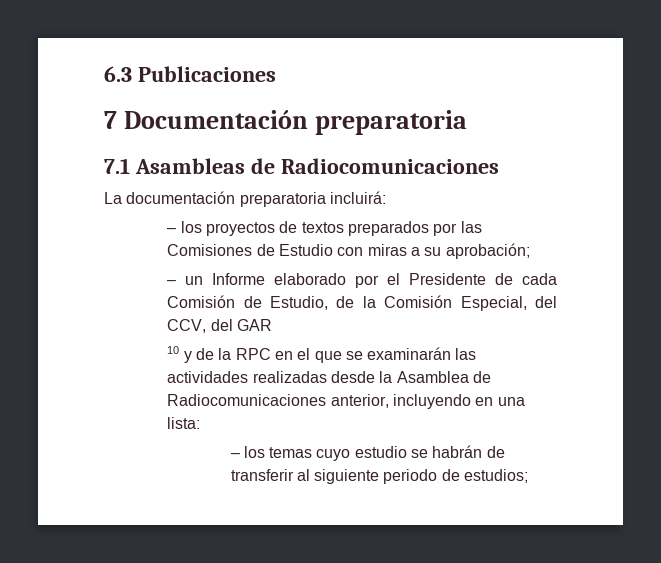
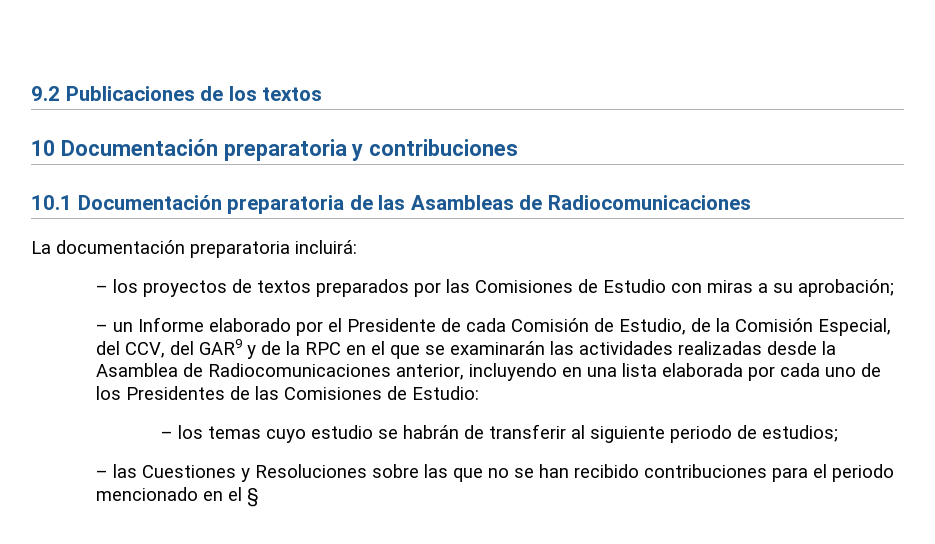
[104,66,132,82] 6.3 -> [31,86,60,101] 9.2
[104,110,467,135] [104,158,130,174] // 7 Documentación preparatoria // 7.1 -> [200,86,323,101] [31,139,519,161] [31,195,406,214] de los textos // 10 Documentación preparatoria y contribuciones // 10.1 Documentación preparatoria de las
[236,319,272,331] [167,346,180,354] GAR // 10 -> [199,339,243,355] GAR9
[167,417,201,429] lista: -> [622,363,882,381] [96,386,480,400] lista elaborada por cada uno de los Presidentes de las Comisiones de Estudio:
(529, 476) none -> [96,464,895,482] [96,487,260,507] // – las Cuestiones y Resoluciones sobre las que no se han recibido contribuciones para el periodo mencionado en el §

